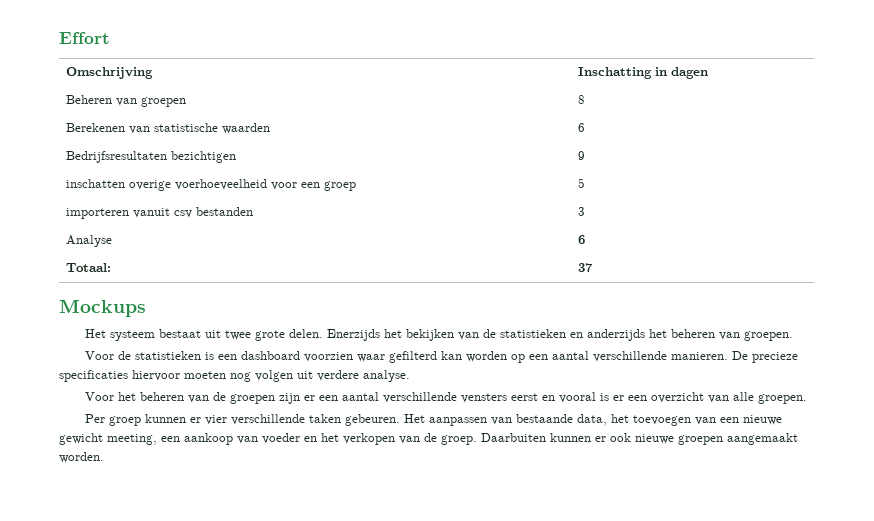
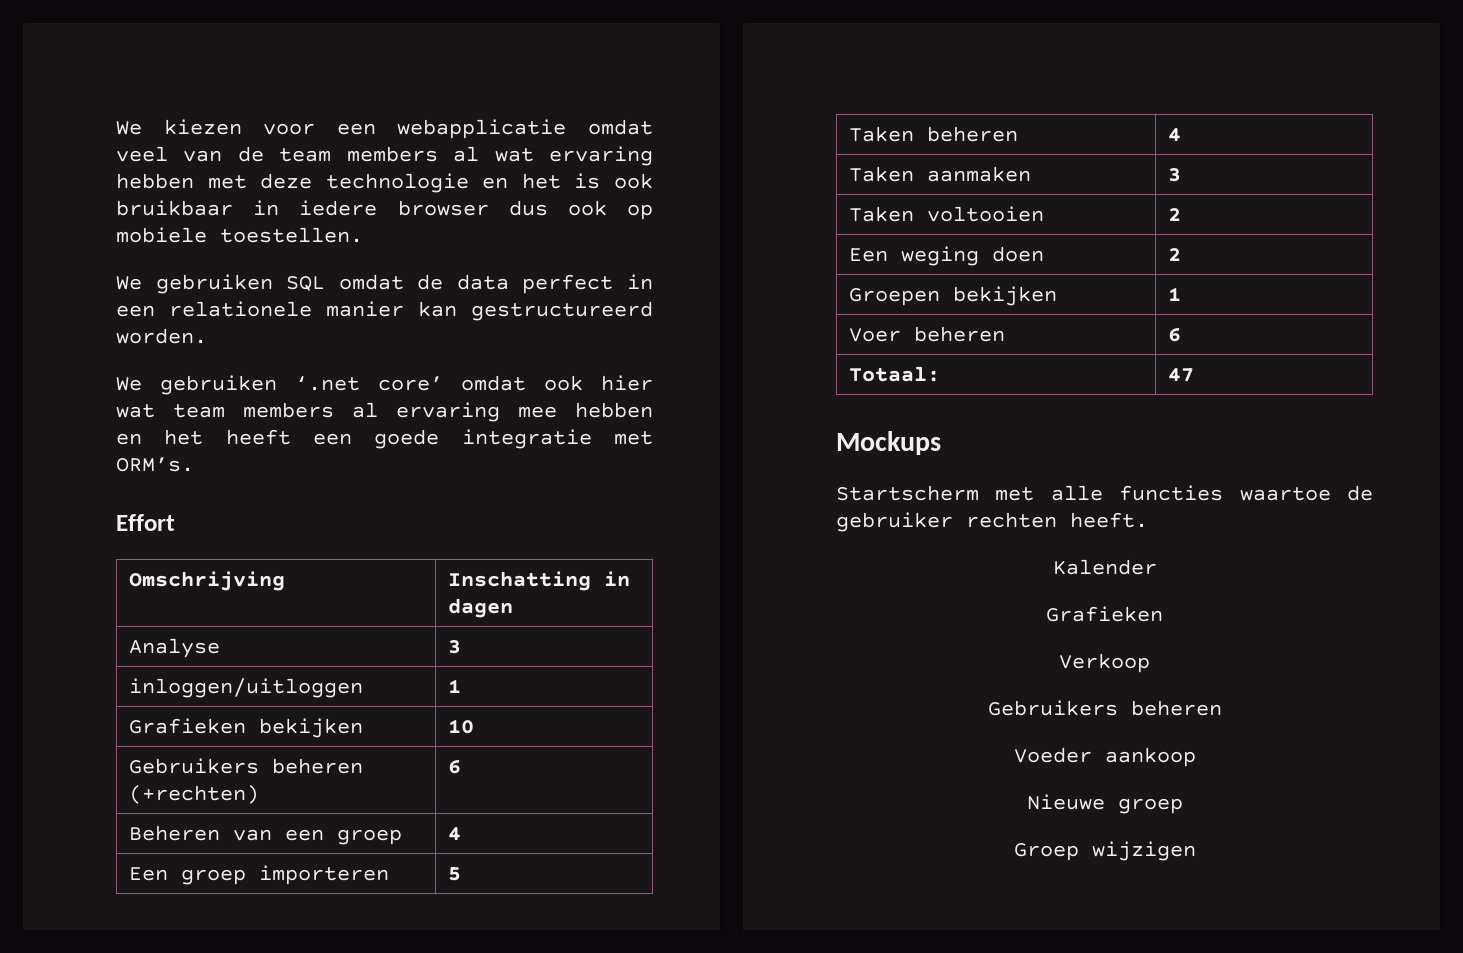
(59, 38) none -> [116,119,653,139] [116,146,653,166] [116,173,653,193] [116,200,653,220] [116,227,363,243] [116,274,653,294] [116,301,653,321] [116,328,207,344] [116,375,653,395] [116,402,653,422] [116,429,653,449] [116,457,194,472] We kiezen voor een webapplicatie omdat veel van de team members al wat ervaring hebben met deze technologie en het is ook bruikbaar in iedere browser dus ook op mobiele toestellen. // We gebruiken SQL omdat de data perfect in een relationele manier kan gestructureerd worden. // We gebruiken ‘.net core’ omdat ook hier wat team members al ervaring mee hebben en het heeft een goede integratie met ORM’s. //
[65,95,186,107] [577,95,585,104] [65,123,270,134] [577,123,585,132] [65,151,236,163] [577,151,585,160] [65,179,356,191] [577,178,585,188] [65,207,253,219] [577,207,585,216] [65,235,112,247] Beheren van groepen | 8 // Berekenen van statistische waarden | 6 // Bedrijfsresultaten bezichtigen | 9 // inschatten overige voerhoeveelheid voor een groep | 5 // importeren vanuit csv bestanden | 3 // Analyse -> [129,638,221,658] [448,640,462,654] [129,678,364,698] [448,679,462,693] [129,718,364,738] [448,719,475,734] [129,758,364,774] [129,785,260,804] [448,760,462,774] [129,825,403,845] [448,827,462,840] [129,865,390,885] [448,867,462,881] [849,126,1019,142] [1168,128,1182,141] [849,166,1032,182] [1168,168,1182,182] [849,206,1045,222] [1168,208,1182,221] [849,246,1045,266] [1168,248,1182,261] [849,286,1058,306] [1168,287,1182,301] [849,326,1006,342] Analyse | 3 // inloggen/uitloggen | 1 // Grafieken bekijken | 10 // Gebruikers beheren (+rechten) | 6 // Beheren van een groep | 4 // Een groep importeren | 5 // Taken beheren | 4 // Taken aanmaken | 3 // Taken voltooien | 2 // Een weging doen | 2 // Groepen bekijken | 1 // Voer beheren
[577,263,593,272] 37 -> [1168,368,1195,382] 47
[85,329,794,341] [85,351,799,363] [59,370,410,382] [85,392,808,404] [85,414,783,426] [59,433,798,445] [59,452,104,463] Het systeem bestaat uit twee grote delen. Enerzijds het bekijken van de statistieken en anderzijds het beheren van groepen. // Voor de statistieken is een dashboard voorzien waar gefilterd kan worden op een aantal verschillende manieren. De precieze specificaties hiervoor moeten nog volgen uit verdere analyse. // Voor het beheren van de groepen zijn er een aantal verschillende vensters eerst en vooral is er een overzicht van alle groepen. // Per groep kunnen er vier verschillende taken gebeuren. Het aanpassen van bestaande data, het toevoegen van een nieuwe gewicht meeting, een aankoop van voeder en het verkopen van de groep. Daarbuiten kunnen er ook nieuwe groepen aangemaakt worden. -> [836,485,1373,501] [836,512,1148,532] [1052,559,1157,575] [1046,606,1163,622] [1059,653,1150,673] [987,700,1222,716] [1013,747,1196,767] [1026,794,1183,814] [1013,841,1196,861] Startscherm met alle functies waartoe de gebruiker rechten heeft. // Kalender // Grafieken // Verkoop // Gebruikers beheren // Voeder aankoop // Nieuwe groep // Groep wijzigen

